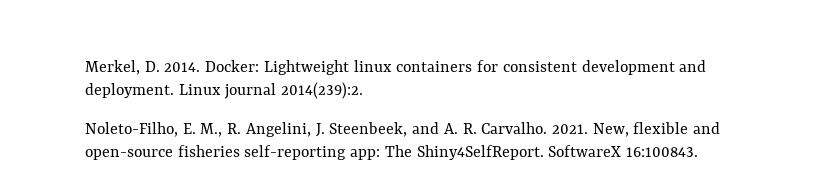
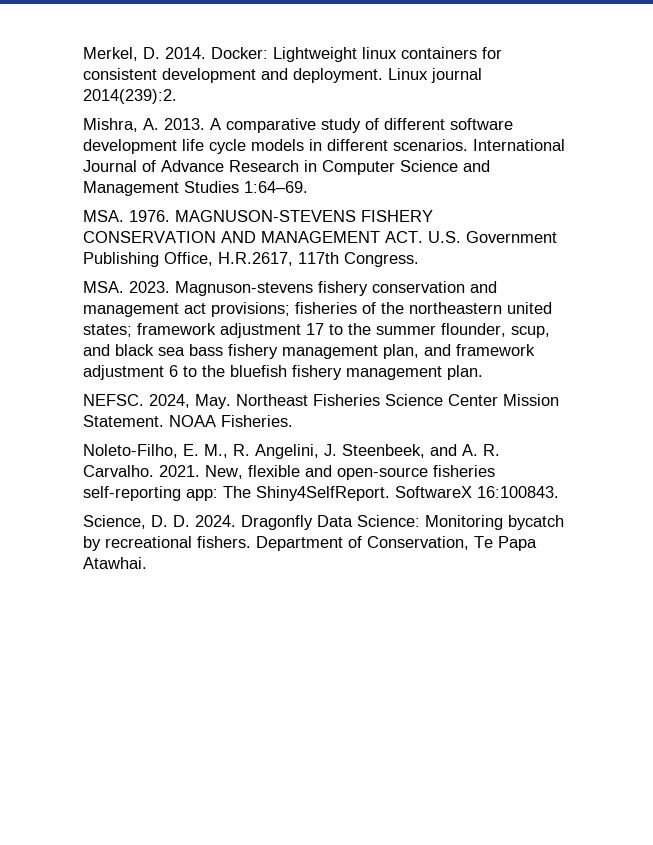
(364, 90) none -> [83,118,513,133] [83,139,565,154] [83,160,490,175] [83,181,308,196] [83,210,433,222] [83,231,557,243] [83,252,419,267] [83,281,497,296] [83,302,552,317] [83,323,550,338] [83,344,535,359] [83,365,483,380] [83,394,559,409] [83,415,293,427] // Mishra, A. 2013. A comparative study of different software development life cycle models in different scenarios. International Journal of Advance Research in Computer Science and Management Studies 1:64–69. // MSA. 1976. MAGNUSON-STEVENS FISHERY CONSERVATION AND MANAGEMENT ACT. U.S. Government Publishing Office, H.R.2617, 117th Congress. // MSA. 2023. Magnuson-stevens fishery conservation and management act provisions; fisheries of the northeastern united states; framework adjustment 17 to the summer flounder, scup, and black sea bass fishery management plan, and framework adjustment 6 to the bluefish fishery management plan. // NEFSC. 2024, May. Northeast Fisheries Science Center Mission Statement. NOAA Fisheries.
(699, 152) none -> [83,515,564,530] [83,536,537,551] [83,557,147,569] // Science, D. D. 2024. Dragonfly Data Science: Monitoring bycatch by recreational fishers. Department of Conservation, Te Papa Atawhai.

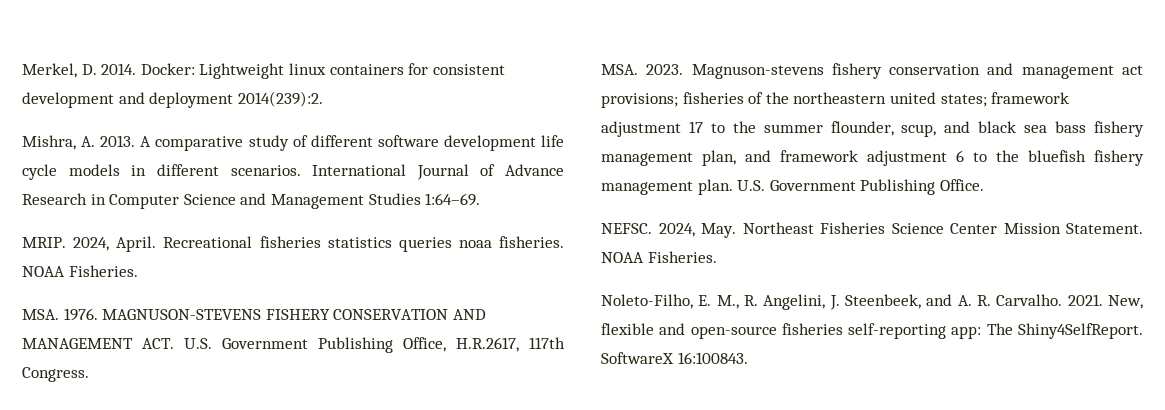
[293,68,482,83] deployment. Linux journal -> [149,92,234,108] deployment
(308, 187) none -> [22,236,564,252] [22,265,138,277] // MRIP. 2024, April. Recreational fisheries statistics queries noaa fisheries. NOAA Fisheries.
(483, 372) none -> [737,179,984,195] U.S. Government Publishing Office.
[83,515,564,530] [83,536,537,551] [83,557,147,569] // Science, D. D. 2024. Dragonfly Data Science: Monitoring bycatch by recreational fishers. Department of Conservation, Te Papa Atawhai. -> (748, 358) none

